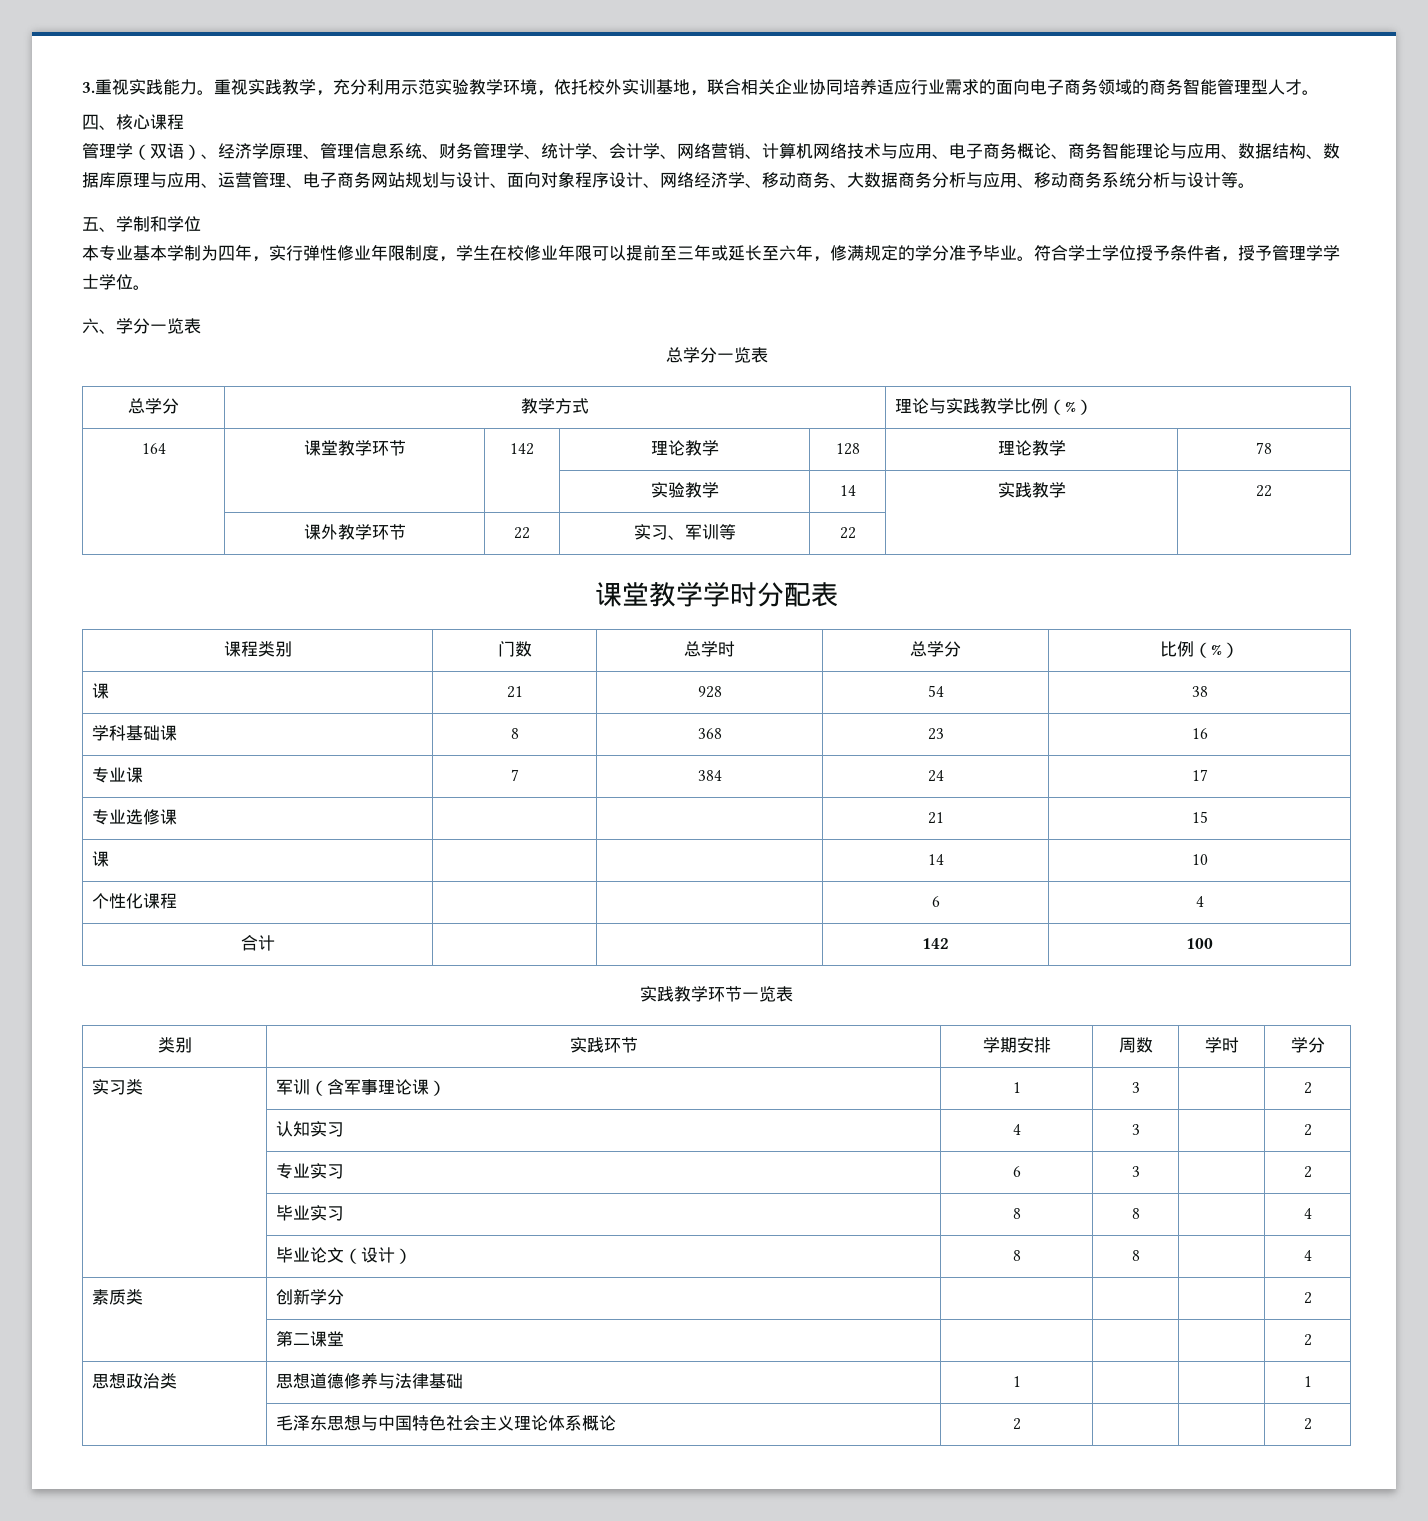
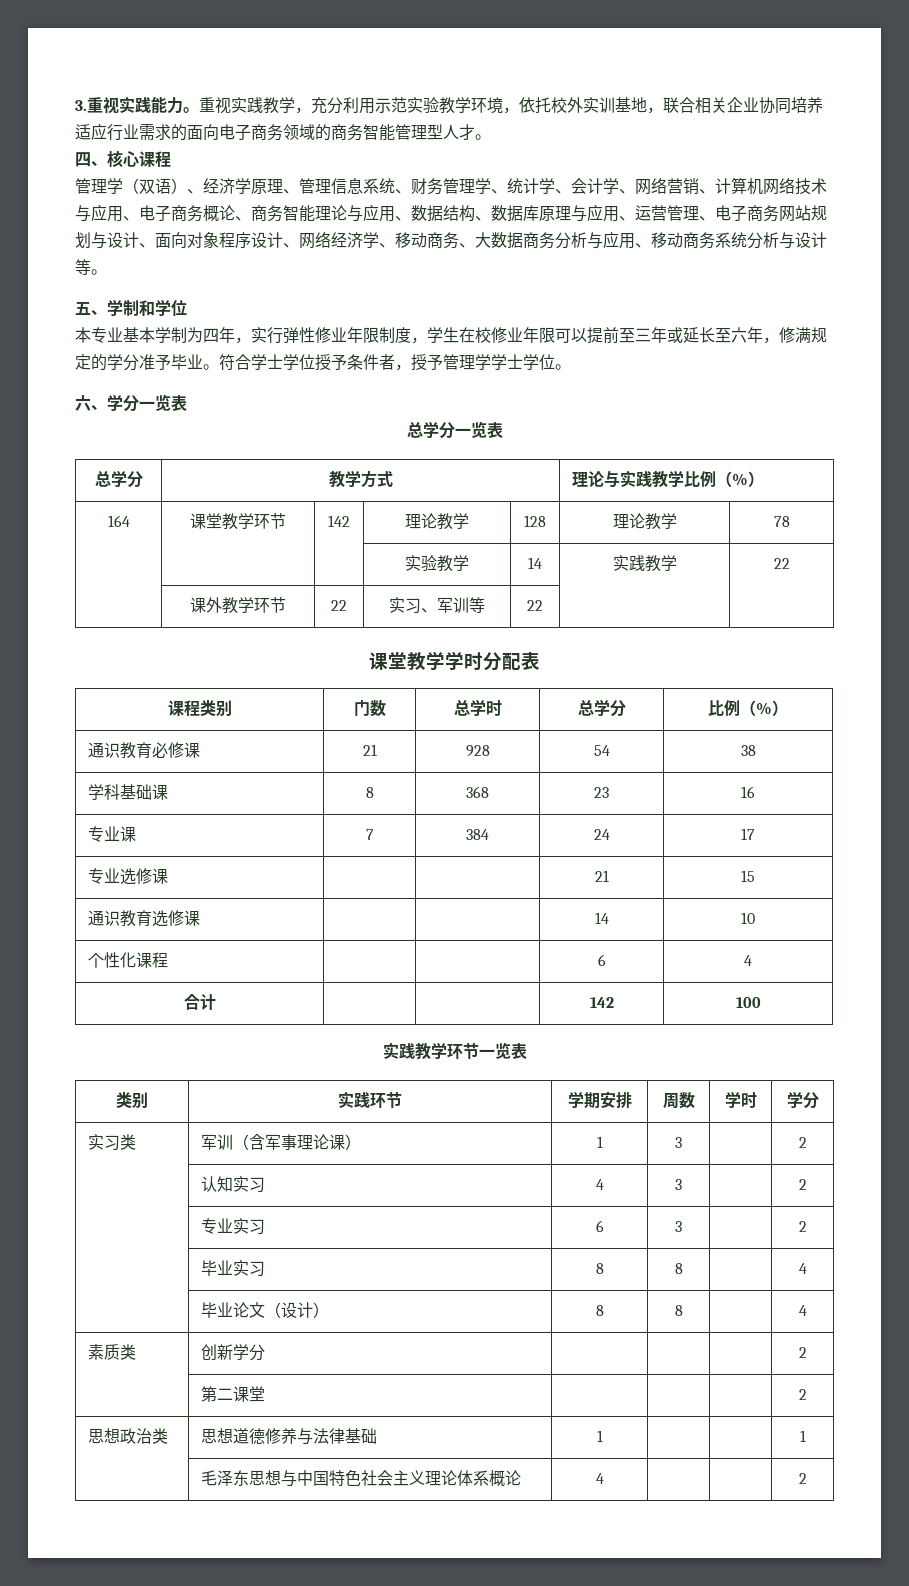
(1239, 650) none -> [87,742,184,759] 通识教育必修
(1208, 817) none -> [87,910,184,927] 通识教育选修
[1012,1418,1021,1430] 2 -> [595,1473,604,1484] 4

